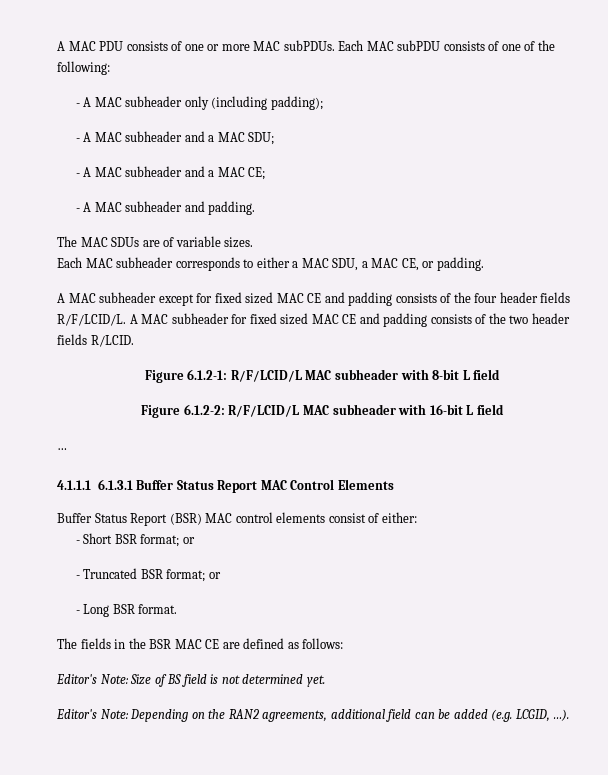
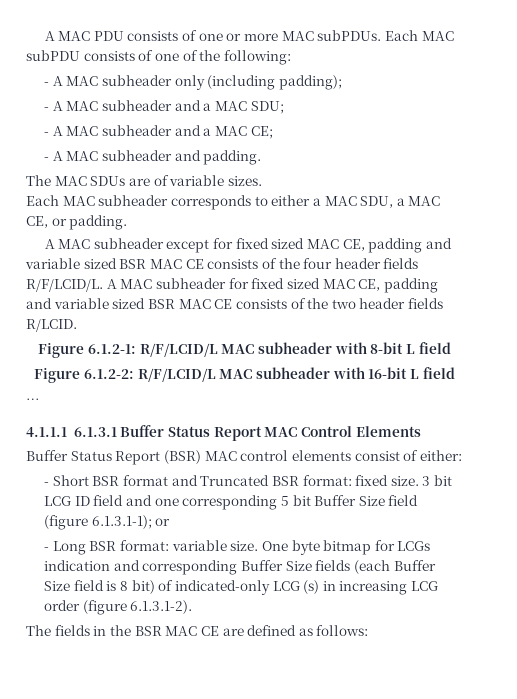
[307,292,393,306] CE and padding -> [342,238,452,253] [25,258,204,269] CE, padding and variable sized BSR MAC CE
[342,313,428,327] CE and padding -> [358,278,438,293] [26,298,233,309] CE, padding and variable sized BSR MAC CE
[140,534,195,547] [75,568,221,582] [75,604,178,617] format; or // - Truncated BSR format; or // - Long BSR format. -> [122,475,453,486] [43,495,419,510] [43,515,171,530] [43,540,431,555] [43,560,436,575] [43,580,439,595] [43,600,193,615] format and Truncated BSR format: fixed size. 3 bit LCG ID field and one corresponding 5 bit Buffer Size field (figure 6.1.3.1-1); or // - Long BSR format: variable size. One byte bitmap for LCGs indication and corresponding Buffer Size fields (each Buffer Size field is 8 bit) of indicated-only LCG (s) in increasing LCG order (figure 6.1.3.1-2).
[56,674,325,687] [56,709,570,722] // Editor's Note: Size of BS field is not determined yet. // Editor's Note: Depending on the RAN2 agreements, additional field can be added (e.g. LCGID, …). -> (369, 630) none

